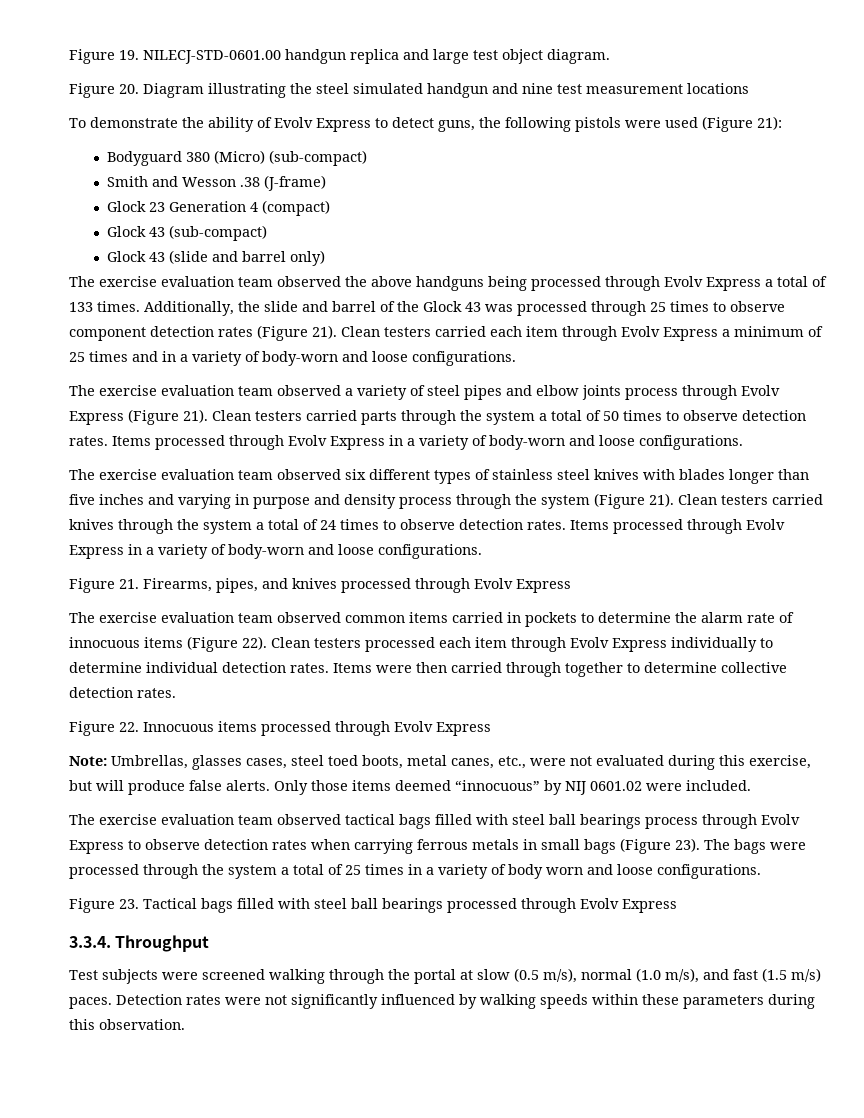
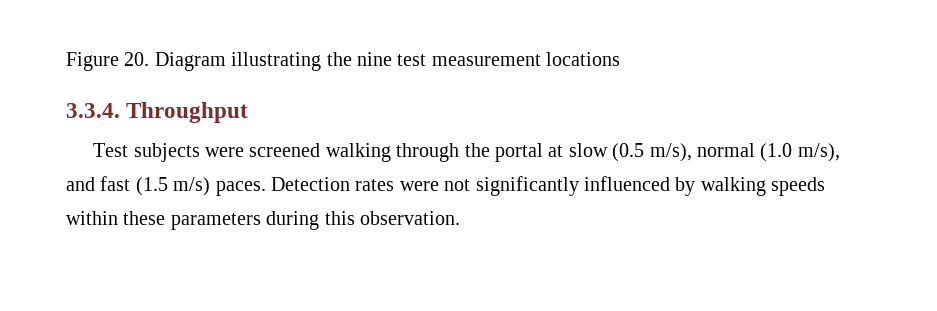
[69,49,610,64] [69,83,749,98] [69,116,782,132] [107,150,368,166] [107,175,327,191] [107,200,331,216] [107,225,268,241] [107,250,326,266] [69,276,827,291] [69,301,785,316] [69,325,823,341] [69,351,516,366] [69,385,780,400] [69,409,806,425] [69,435,743,450] [69,469,809,484] [69,493,823,509] [69,519,785,534] [69,544,482,559] [69,578,571,593] [69,612,794,627] [69,636,773,652] [69,662,787,677] [69,687,176,698] [69,721,491,736] [69,755,811,770] [69,780,751,795] [69,814,800,829] [69,838,806,854] [69,864,761,879] [69,898,677,913] Figure 19. NILECJ-STD-0601.00 handgun replica and large test object diagram. // Figure 20. Diagram illustrating the steel simulated handgun and nine test measurement locations // To demonstrate the ability of Evolv Express to detect guns, the following pistols were used (Figure 21): // Bodyguard 380 (Micro) (sub-compact) // Smith and Wesson .38 (J-frame) // Glock 23 Generation 4 (compact) // Glock 43 (sub-compact) // Glock 43 (slide and barrel only) // The exercise evaluation team observed the above handguns being processed through Evolv Express a total of 133 times. Additionally, the slide and barrel of the Glock 43 was processed through 25 times to observe component detection rates (Figure 21). Clean testers carried each item through Evolv Express a minimum of 25 times and in a variety of body-worn and loose configurations. // The exercise evaluation team observed a variety of steel pipes and elbow joints process through Evolv Express (Figure 21). Clean testers carried parts through the system a total of 50 times to observe detection rates. Items processed through Evolv Express in a variety of body-worn and loose configurations. // The exercise evaluation team observed six different types of stainless steel knives with blades longer than five inches and varying in purpose and density process through the system (Figure 21). Clean testers carried knives through the system a total of 24 times to observe detection rates. Items processed through Evolv Express in a variety of body-worn and loose configurations. // Figure 21. Firearms, pipes, and knives processed through Evolv Express // The exercise evaluation team observed common items carried in pockets to determine the alarm rate of innocuous items (Figure 22). Clean testers processed each item through Evolv Express individually to determine individual detection rates. Items were then carried through together to determine collective detection rates. // Figure 22. Innocuous items processed through Evolv Express // Note: Umbrellas, glasses cases, steel toed boots, metal canes, etc., were not evaluated during this exercise, but will produce false alerts. Only those items deemed “innocuous” by NIJ 0601.02 were included. // The exercise evaluation team observed tactical bags filled with steel ball bearings process through Evolv Express to observe detection rates when carrying ferrous metals in small bags (Figure 23). The bags were processed through the system a total of 25 times in a variety of body worn and loose configurations. // Figure 23. Tactical bags filled with steel ball bearings processed through Evolv Express -> [66,52,621,71] Figure 20. Diagram illustrating the nine test measurement locations

